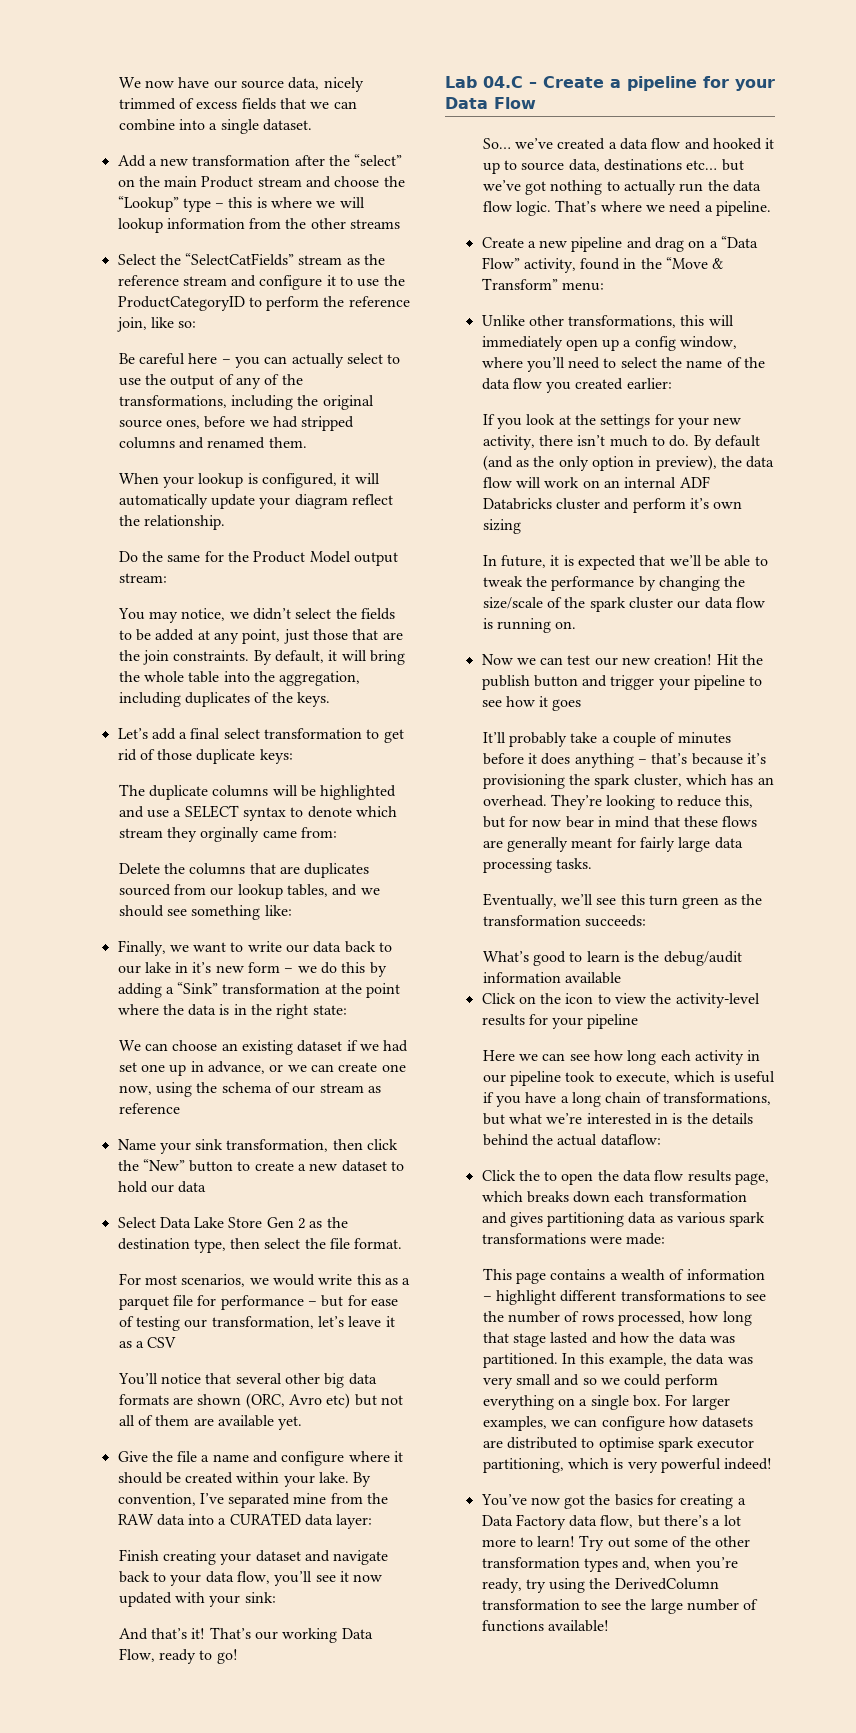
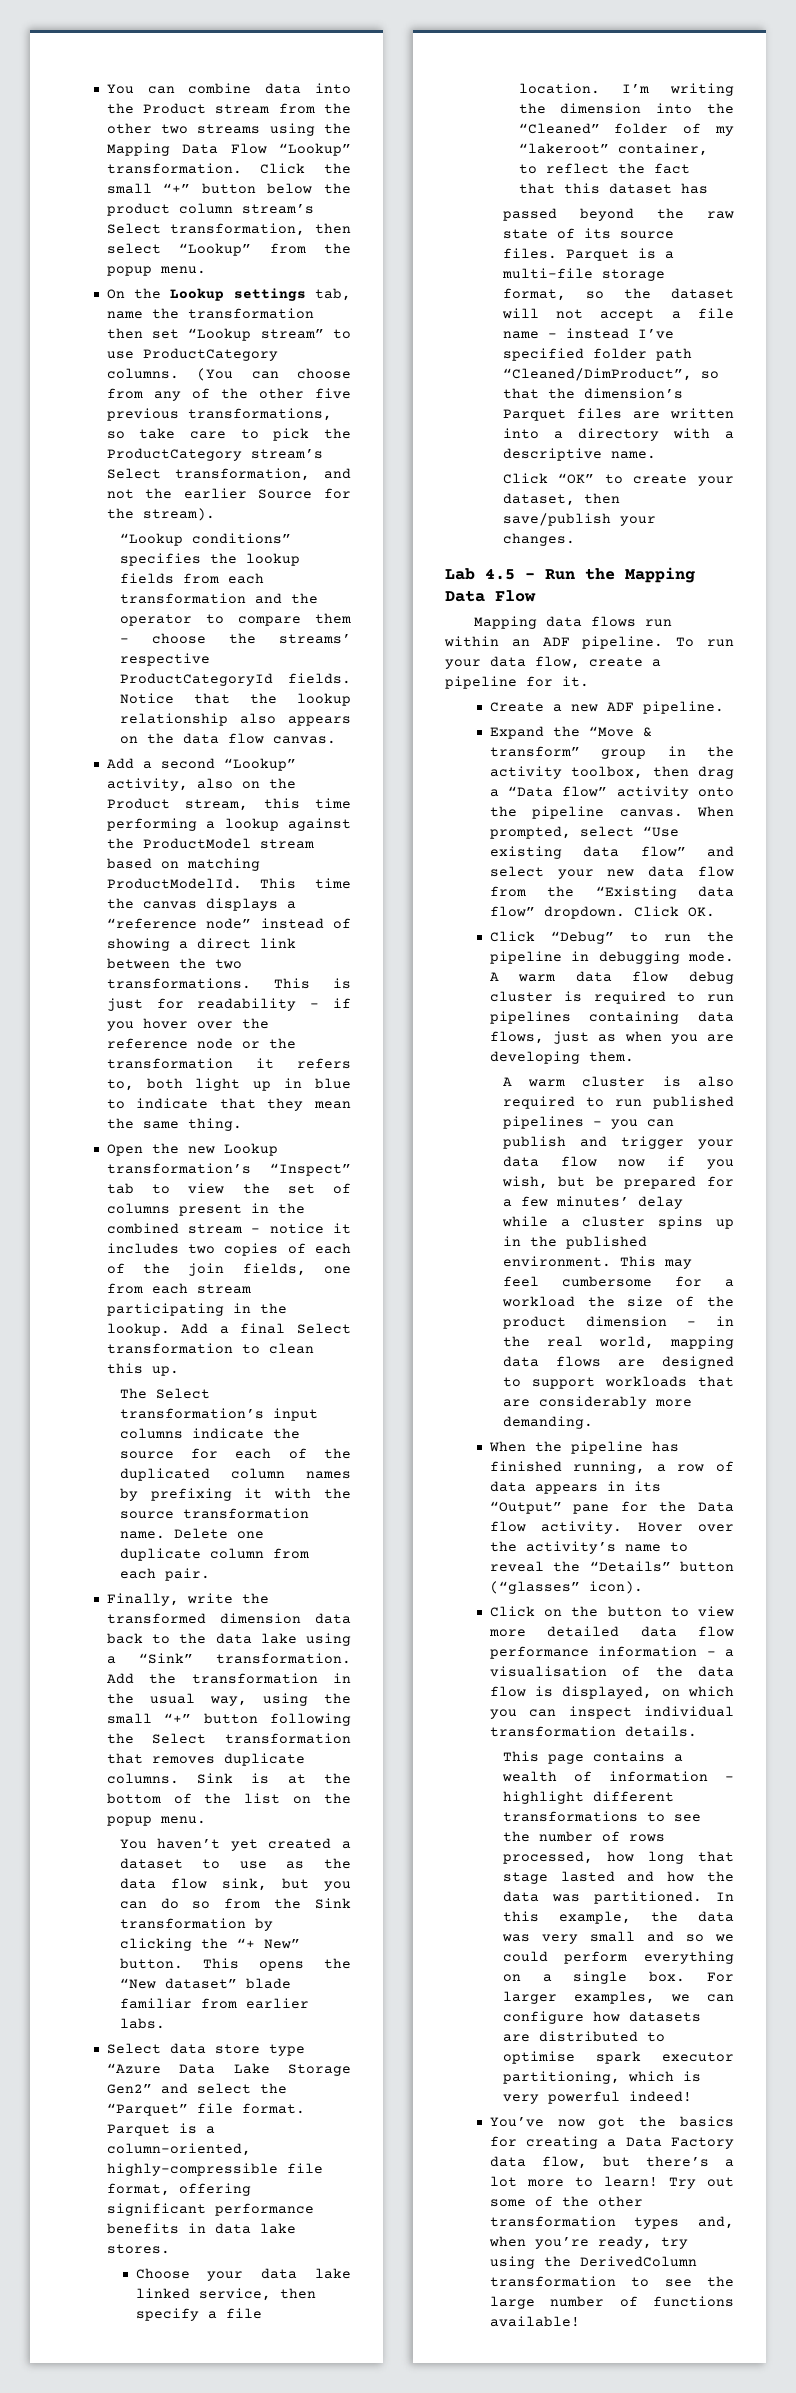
[118,77,364,92] [118,98,357,110] [118,119,313,134] [117,154,403,167] [117,176,405,188] [117,196,365,212] [117,218,401,233] [117,253,386,266] [117,275,405,290] [117,296,410,311] [116,317,197,332] [118,353,401,368] [118,374,303,389] [118,395,374,410] [118,416,355,431] [118,437,307,449] [118,473,380,488] [118,494,394,509] [118,515,226,530] [118,551,399,566] [118,573,167,583] [117,608,396,623] [118,629,403,644] [118,650,406,665] [118,671,361,686] [118,692,331,707] [117,728,404,743] [117,749,293,764] [118,784,397,800] [118,805,398,821] [118,827,338,842] [118,863,370,878] [118,884,380,899] [118,905,292,920] [117,940,393,956] [117,962,387,977] [117,982,401,998] [117,1004,347,1019] [118,1040,409,1055] [118,1061,406,1076] [118,1082,382,1097] [118,1103,180,1114] [117,1139,399,1154] [117,1159,405,1172] [117,1181,207,1193] [117,1217,348,1229] [117,1238,403,1253] [118,1273,411,1287] [118,1295,399,1310] [118,1316,395,1331] [118,1337,177,1348] [117,1373,377,1388] [118,1393,404,1409] [118,1415,303,1430] [117,1451,404,1466] [117,1472,372,1487] [117,1493,389,1508] [117,1513,373,1529] [118,1549,389,1565] [118,1571,383,1586] [118,1592,276,1607] [118,1627,373,1643] [118,1648,238,1664] [445,76,775,91] [445,97,536,109] [482,138,775,150] [482,159,744,174] [482,180,762,195] [482,200,772,216] [481,236,759,252] [481,257,724,273] [481,278,604,291] [481,315,734,328] [481,336,738,351] [481,357,766,372] [481,378,672,393] [482,414,742,429] [482,435,761,450] [482,455,775,471] [482,476,710,488] [482,498,743,513] [482,519,521,534] [482,555,768,570] [482,576,746,591] [482,597,766,612] [482,618,577,633] [481,654,764,666] [481,675,763,690] [481,696,582,711] [482,732,731,747] [482,753,767,768] [482,774,774,789] [482,794,754,810] [482,816,758,828] [482,837,743,852] [482,858,593,873] [482,893,763,909] [482,915,647,927] [482,951,742,966] [482,972,622,984] [481,993,760,1008] [481,1014,639,1029] [482,1050,761,1065] [482,1071,776,1086] [482,1092,772,1107] [482,1113,754,1125] [482,1134,661,1146] [481,1170,770,1185] [481,1191,747,1203] [481,1212,766,1227] [481,1233,666,1245] We now have our source data, nicely trimmed of excess fields that we can combine into a single dataset. // Add a new transformation after the “select” on the main Product stream and choose the “Lookup” type – this is where we will lookup information from the other streams // Select the “SelectCatFields” stream as the reference stream and configure it to use the ProductCategoryID to perform the reference join, like so: // Be careful here – you can actually select to use the output of any of the transformations, including the original source ones, before we had stripped columns and renamed them. // When your lookup is configured, it will automatically update your diagram reflect the relationship. // Do the same for the Product Model output stream: // You may notice, we didn’t select the fields to be added at any point, just those that are the join constraints. By default, it will bring the whole table into the aggregation, including duplicates of the keys. // Let’s add a final select transformation to get rid of those duplicate keys: // The duplicate columns will be highlighted and use a SELECT syntax to denote which stream they orginally came from: // Delete the columns that are duplicates sourced from our lookup tables, and we should see something like: // Finally, we want to write our data back to our lake in it’s new form – we do this by adding a “Sink” transformation at the point where the data is in the right state: // We can choose an existing dataset if we had set one up in advance, or we can create one now, using the schema of our stream as reference // Name your sink transformation, then click the “New” button to create a new dataset to hold our data // Select Data Lake Store Gen 2 as the destination type, then select the file format. // For most scenarios, we would write this as a parquet file for performance – but for ease of testing our transformation, let’s leave it as a CSV // You’ll notice that several other big data formats are shown (ORC, Avro etc) but not all of them are available yet. // Give the file a name and configure where it should be created within your lake. By convention, I’ve separated mine from the RAW data into a CURATED data layer: // Finish creating your dataset and navigate back to your data flow, you’ll see it now updated with your sink: // And that’s it! That’s our working Data Flow, ready to go! // Lab 04.C – Create a pipeline for your Data Flow // So… we’ve created a data flow and hooked it up to source data, destinations etc… but we’ve got nothing to actually run the data flow logic. That’s where we need a pipeline. // Create a new pipeline and drag on a “Data Flow” activity, found in the “Move & Transform” menu: // Unlike other transformations, this will immediately open up a config window, where you’ll need to select the name of the data flow you created earlier: // If you look at the settings for your new activity, there isn’t much to do. By default (and as the only option in preview), the data flow will work on an internal ADF Databricks cluster and perform it’s own sizing // In future, it is expected that we’ll be able to tweak the performance by changing the size/scale of the spark cluster our data flow is running on. // Now we can test our new creation! Hit the publish button and trigger your pipeline to see how it goes // It’ll probably take a couple of minutes before it does anything – that’s because it’s provisioning the spark cluster, which has an overhead. They’re looking to reduce this, but for now bear in mind that these flows are generally meant for fairly large data processing tasks. // Eventually, we’ll see this turn green as the transformation succeeds: // What’s good to learn is the debug/audit information available // Click on the icon to view the activity-level results for your pipeline // Here we can see how long each activity in our pipeline took to execute, which is useful if you have a long chain of transformations, but what we’re interested in is the details behind the actual dataflow: // Click the to open the data flow results page, which breaks down each transformation and gives partitioning data as various spark transformations were made: -> [106,83,351,94] [106,103,351,114] [106,123,351,136] [106,143,351,156] [106,163,351,174] [106,183,351,194] [106,203,314,216] [106,223,351,236] [106,243,351,256] [106,266,206,276] [106,288,351,301] [106,308,314,319] [106,328,351,341] [106,348,278,361] [106,368,351,381] [106,388,351,401] [106,408,332,421] [106,428,351,441] [106,448,323,461] [106,468,351,481] [106,488,351,499] [106,508,215,521] [119,533,291,546] [119,553,300,566] [119,573,264,584] [119,593,318,604] [119,613,351,626] [119,633,351,644] [119,653,210,666] [119,673,351,686] [119,693,351,706] [119,713,351,726] [119,733,336,744] [106,758,296,771] [106,778,296,791] [106,798,351,811] [106,818,351,831] [106,838,314,849] [106,858,260,871] [106,878,351,889] [106,898,296,911] [106,918,351,929] [106,938,296,951] [106,958,242,969] [106,978,351,989] [106,998,351,1011] [106,1018,269,1031] [106,1038,296,1049] [106,1058,351,1069] [106,1078,351,1091] [106,1098,351,1111] [106,1118,242,1131] [106,1143,278,1156] [106,1163,351,1176] [106,1183,351,1194] [106,1203,305,1216] [106,1223,351,1234] [106,1243,351,1256] [106,1263,351,1276] [106,1283,251,1294] [106,1303,287,1316] [106,1323,351,1336] [106,1343,314,1354] [106,1363,179,1376] [119,1388,210,1399] [119,1408,318,1421] [119,1428,300,1439] [119,1448,351,1459] [119,1468,351,1481] [119,1488,351,1501] [119,1508,309,1519] [119,1528,264,1539] [119,1548,309,1561] [119,1568,210,1581] [106,1593,269,1606] [106,1613,351,1624] [106,1633,351,1646] [106,1653,351,1664] [106,1673,351,1684] [106,1693,351,1706] [106,1713,351,1726] [106,1733,351,1744] [106,1753,305,1766] [106,1773,351,1784] [106,1793,351,1804] [106,1816,206,1826] [119,1838,351,1851] [119,1858,351,1869] [119,1878,351,1891] [119,1898,351,1909] [119,1918,273,1931] [119,1938,300,1951] [119,1958,351,1971] [119,1978,291,1989] [119,1998,309,2009] [119,2018,165,2029] [106,2043,305,2056] [106,2063,351,2076] [106,2083,287,2094] [106,2103,305,2116] [106,2123,215,2136] [106,2143,251,2156] [106,2163,323,2176] [106,2183,251,2196] [106,2203,314,2216] [106,2223,296,2234] [106,2244,170,2254] [135,2268,351,2281] [135,2288,316,2301] [135,2308,262,2321] [518,83,734,96] [518,103,734,114] [518,123,734,136] [518,143,708,156] [518,163,690,174] [518,183,708,194] [502,208,734,221] [502,228,674,239] [502,248,674,261] [501,268,665,281] [502,288,734,301] [501,308,734,321] [502,328,674,339] [502,348,692,361] [502,368,719,381] [502,388,683,399] [502,408,734,421] [502,428,734,441] [502,448,656,461] [502,473,734,486] [502,493,620,506] [502,513,656,526] [502,533,575,546] [445,567,695,583] [445,590,536,602] [474,616,673,629] [444,636,734,649] [445,656,661,669] [445,676,589,689] [489,701,724,714] [489,726,652,739] [489,746,734,759] [489,766,734,779] [489,786,734,799] [489,806,734,819] [489,826,679,839] [489,846,734,859] [489,866,734,879] [489,886,734,899] [489,906,715,919] [489,931,734,944] [489,951,734,964] [489,971,734,984] [489,991,734,1004] [489,1011,734,1024] [489,1031,734,1044] [489,1051,634,1064] [502,1076,734,1087] [502,1096,734,1109] [502,1116,674,1129] [502,1136,734,1149] [502,1156,734,1169] [501,1176,734,1189] [502,1196,683,1209] [501,1216,734,1229] [502,1236,647,1249] [502,1256,692,1269] [502,1276,734,1287] [501,1296,734,1307] [502,1316,734,1329] [502,1336,734,1349] [502,1356,734,1369] [502,1376,734,1389] [502,1396,692,1409] [502,1416,593,1429] [488,1441,679,1454] [489,1461,734,1474] [489,1481,661,1494] [489,1501,734,1514] [489,1521,734,1534] [489,1541,688,1554] [489,1561,734,1572] [489,1581,643,1594] [489,1606,734,1617] [488,1626,734,1637] [489,1646,734,1659] [489,1666,734,1677] [489,1686,734,1699] [489,1706,734,1719] [489,1726,697,1737] You can combine data into the Product stream from the other two streams using the Mapping Data Flow “Lookup” transformation. Click the small “+” button below the product column stream’s Select transformation, then select “Lookup” from the popup menu. // On the Lookup settings tab, name the transformation then set “Lookup stream” to use ProductCategory columns. (You can choose from any of the other five previous transformations, so take care to pick the ProductCategory stream’s Select transformation, and not the earlier Source for the stream). // “Lookup conditions” specifies the lookup fields from each transformation and the operator to compare them – choose the streams’ respective ProductCategoryId fields. Notice that the lookup relationship also appears on the data flow canvas. // Add a second “Lookup” activity, also on the Product stream, this time performing a lookup against the ProductModel stream based on matching ProductModelId. This time the canvas displays a “reference node” instead of showing a direct link between the two transformations. This is just for readability – if you hover over the reference node or the transformation it refers to, both light up in blue to indicate that they mean the same thing. // Open the new Lookup transformation’s “Inspect” tab to view the set of columns present in the combined stream – notice it includes two copies of each of the join fields, one from each stream participating in the lookup. Add a final Select transformation to clean this up. // The Select transformation’s input columns indicate the source for each of the duplicated column names by prefixing it with the source transformation name. Delete one duplicate column from each pair. // Finally, write the transformed dimension data back to the data lake using a “Sink” transformation. Add the transformation in the usual way, using the small “+” button following the Select transformation that removes duplicate columns. Sink is at the bottom of the list on the popup menu. // You haven’t yet created a dataset to use as the data flow sink, but you can do so from the Sink transformation by clicking the “+ New” button. This opens the “New dataset” blade familiar from earlier labs. // Select data store type “Azure Data Lake Storage Gen2” and select the “Parquet” file format. Parquet is a column-oriented, highly-compressible file format, offering significant performance benefits in data lake stores. // Choose your data lake linked service, then specify a file location. I’m writing the dimension into the “Cleaned” folder of my “lakeroot” container, to reflect the fact that this dataset has // passed beyond the raw state of its source files. Parquet is a multi-file storage format, so the dataset will not accept a file name – instead I’ve specified folder path “Cleaned/DimProduct”, so that the dimension’s Parquet files are written into a directory with a descriptive name. // Click “OK” to create your dataset, then save/publish your changes. // Lab 4.5 – Run the Mapping Data Flow // Mapping data flows run within an ADF pipeline. To run your data flow, create a pipeline for it. // Create a new ADF pipeline. // Expand the “Move & transform” group in the activity toolbox, then drag a “Data flow” activity onto the pipeline canvas. When prompted, select “Use existing data flow” and select your new data flow from the “Existing data flow” dropdown. Click OK. // Click “Debug” to run the pipeline in debugging mode. A warm data flow debug cluster is required to run pipelines containing data flows, just as when you are developing them. // A warm cluster is also required to run published pipelines – you can publish and trigger your data flow now if you wish, but be prepared for a few minutes’ delay while a cluster spins up in the published environment. This may feel cumbersome for a workload the size of the product dimension – in the real world, mapping data flows are designed to support workloads that are considerably more demanding. // When the pipeline has finished running, a row of data appears in its “Output” pane for the Data flow activity. Hover over the activity’s name to reveal the “Details” button (“glasses” icon). // Click on the button to view more detailed data flow performance information – a visualisation of the data flow is displayed, on which you can inspect individual transformation details.

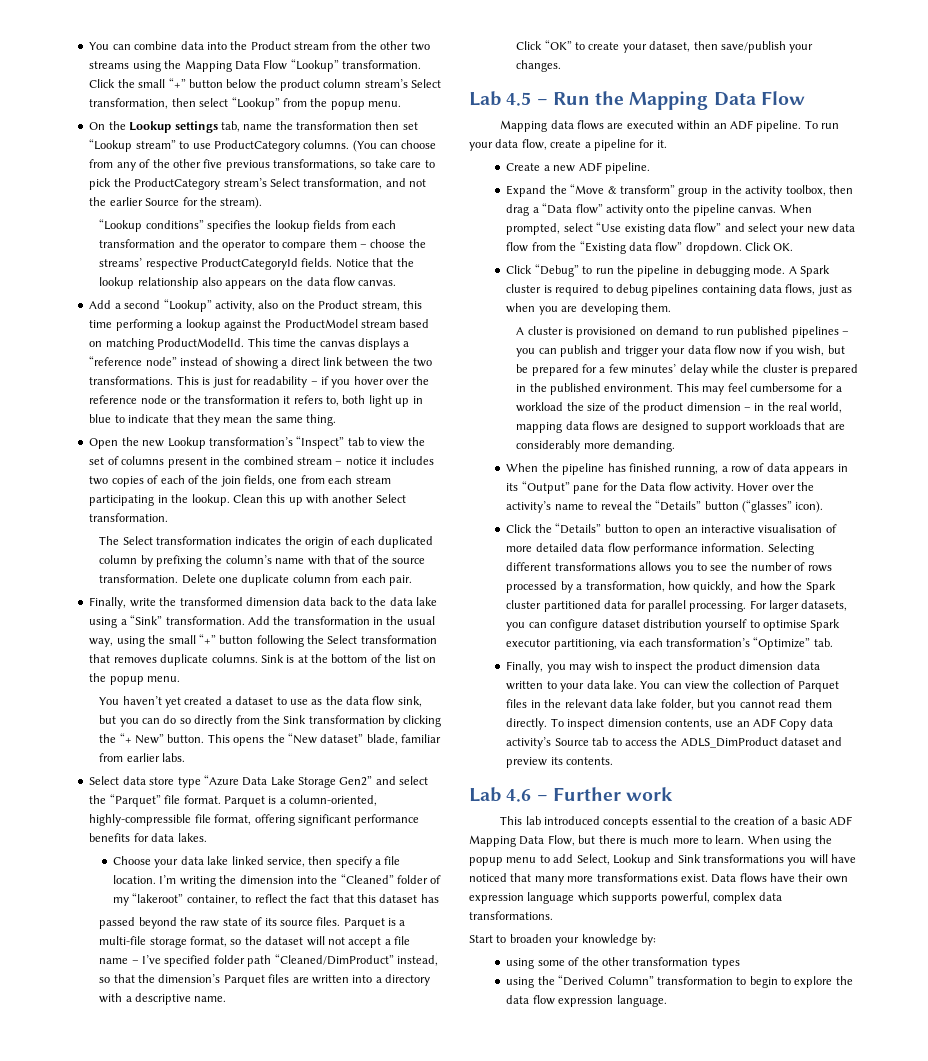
[181,1323,351,1334] [106,1343,314,1354] [106,1363,179,1376] [119,1388,210,1399] [119,1408,318,1421] [119,1428,300,1439] [119,1448,351,1459] [119,1468,351,1481] [119,1488,351,1501] [119,1508,309,1519] [119,1531,165,1539] Add a final Select transformation to clean this up. // The Select transformation’s input columns indicate the source for each of the duplicated column names by prefixing it with the source transformation name. -> [232,494,406,506] [89,513,169,522] [99,536,434,548] [99,555,426,567] [99,574,179,583] Clean this up with another Select transformation. // The Select transformation indicates the origin of each duplicated column by prefixing the column’s name with that of the source transformation.
(211, 1905) none -> [194,715,233,727] directly
[245,1978,291,1989] blade -> [366,734,398,745] blade,
[187,2223,296,2234] [106,2244,170,2254] in data lake stores. -> [133,833,207,842] for data lakes.
[565,328,629,339] instead -> (139, 962) none
[502,368,692,381] “Cleaned/DimProduct”, -> [274,954,438,966] “Cleaned/DimProduct” instead,
[645,619,673,627] run -> [607,120,674,129] are executed
[518,971,734,984] warm data flow debug -> [800,265,831,277] Spark
[707,994,734,1002] run -> [615,284,648,296] debug
[527,1076,734,1087] [502,1096,575,1109] warm cluster is also required -> [527,326,700,338] cluster is provisioned on demand
[560,1216,734,1229] a cluster spins up -> [742,364,859,376] the cluster is prepared
[544,1606,734,1617] on the button to view -> [534,523,837,536] the “Details” button to open an interactive visualisation of
[598,1646,734,1657] [489,1666,734,1677] [489,1686,734,1699] [489,1706,734,1719] [489,1726,697,1737] [502,1751,683,1764] [501,1771,734,1782] [502,1791,674,1804] [502,1811,638,1822] information – a visualisation of the data flow is displayed, on which you can inspect individual transformation details. // This page contains a wealth of information – highlight different transformations -> [701,543,814,555] [506,562,694,574] information. Selecting different transformations allows you
[502,1851,734,1864] [502,1871,734,1884] [502,1891,734,1904] [502,1911,734,1924] [501,1931,734,1944] [502,1951,734,1964] [502,1971,734,1984] [502,1991,734,2004] [502,2011,701,2024] [502,2031,638,2042] processed, how long that stage lasted and how the data was partitioned. In this example, the data was very small and so we could perform everything on a single box. For larger examples, we can configure how datasets are distributed -> [506,581,836,593] [506,600,848,612] [506,619,748,631] processed by a transformation, how quickly, and how the Spark cluster partitioned data for parallel processing. For larger datasets, you can configure dataset distribution yourself
[595,2051,641,2064] spark -> [810,619,841,631] Spark
[627,2071,701,2082] [502,2091,692,2104] [489,2116,734,2129] [489,2136,734,2149] [489,2156,734,2169] [489,2176,734,2189] which is very powerful indeed! // You’ve now got the basics for creating a Data Factory data flow, but there’s a lot more to learn! Try out -> [620,637,833,650] [506,661,820,673] [506,680,839,692] [506,699,832,711] [506,718,833,730] [506,737,843,749] [506,757,614,768] [469,787,674,802] [500,816,853,828] [469,835,832,847] [469,854,857,866] [469,873,848,885] [469,892,783,904] [469,911,553,920] [469,934,656,946] [506,958,535,969] via each transformation’s “Optimize” tab. // Finally, you may wish to inspect the product dimension data written to your data lake. You can view the collection of Parquet files in the relevant data lake folder, but you cannot read them directly. To inspect dimension contents, use an ADF Copy data activity’s Source tab to access the ADLS_DimProduct dataset and preview its contents. // Lab 4.6 – Further work // This lab introduced concepts essential to the creation of a basic ADF Mapping Data Flow, but there is much more to learn. When using the popup menu to add Select, Lookup and Sink transformations you will have noticed that many more transformations exist. Data flows have their own expression language which supports powerful, complex data transformations. // Start to broaden your knowledge by: // using
[698,2216,734,2229] [488,2236,688,2249] [489,2256,697,2269] [489,2276,734,2287] [489,2296,734,2309] [489,2316,580,2327] and, when you’re ready, try using the DerivedColumn transformation to see the large number of functions available! -> [506,975,853,988] [506,995,667,1007] // using the “Derived Column” transformation to begin to explore the data flow expression language.

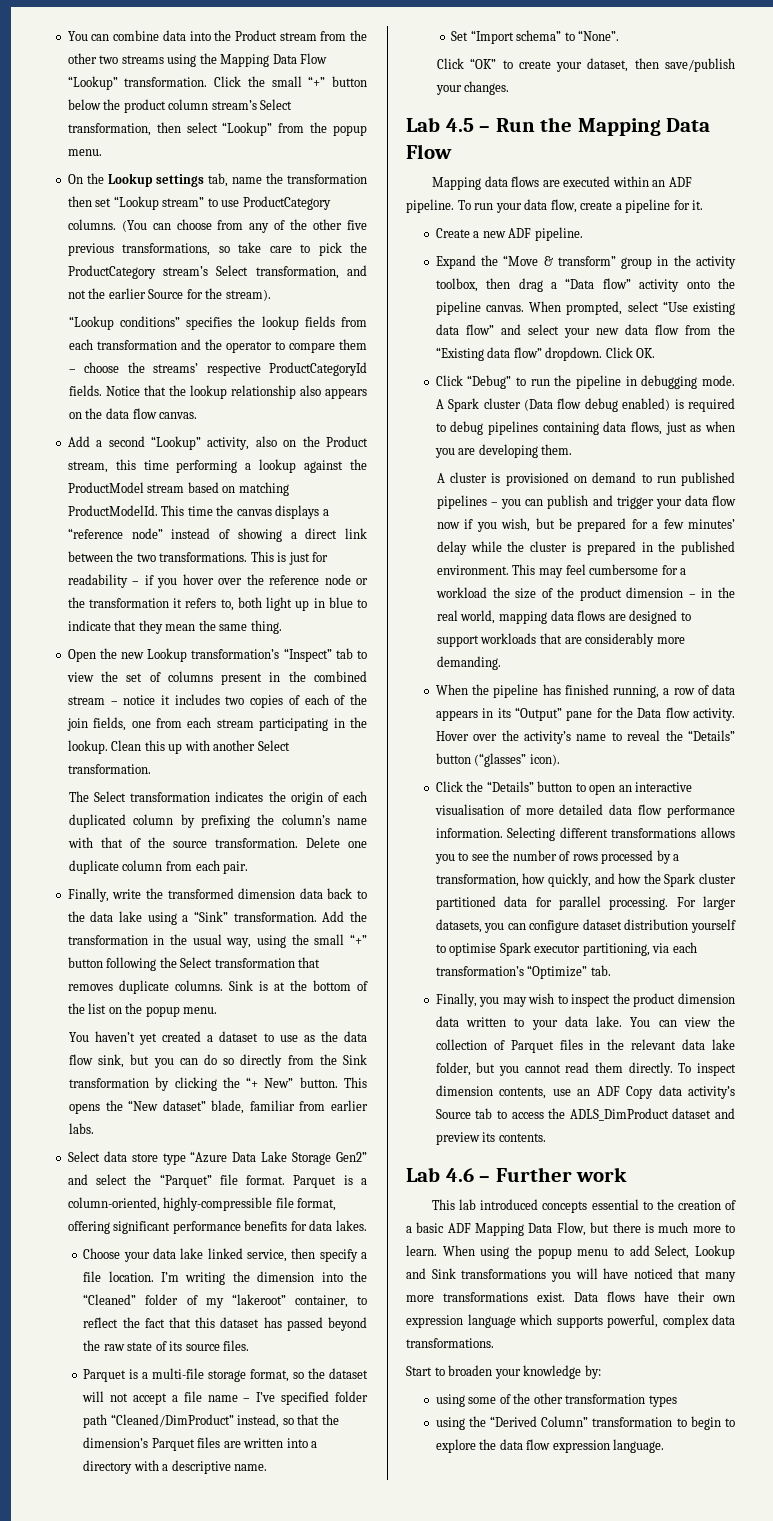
(439, 898) // -> (282, 1322) none
(341, 921) none -> (250, 1345) //
(227, 999) none -> [451,30,620,44] // Set “Import schema” to “None”.
(542, 288) none -> [523,398,671,412] (Data flow debug enabled)

